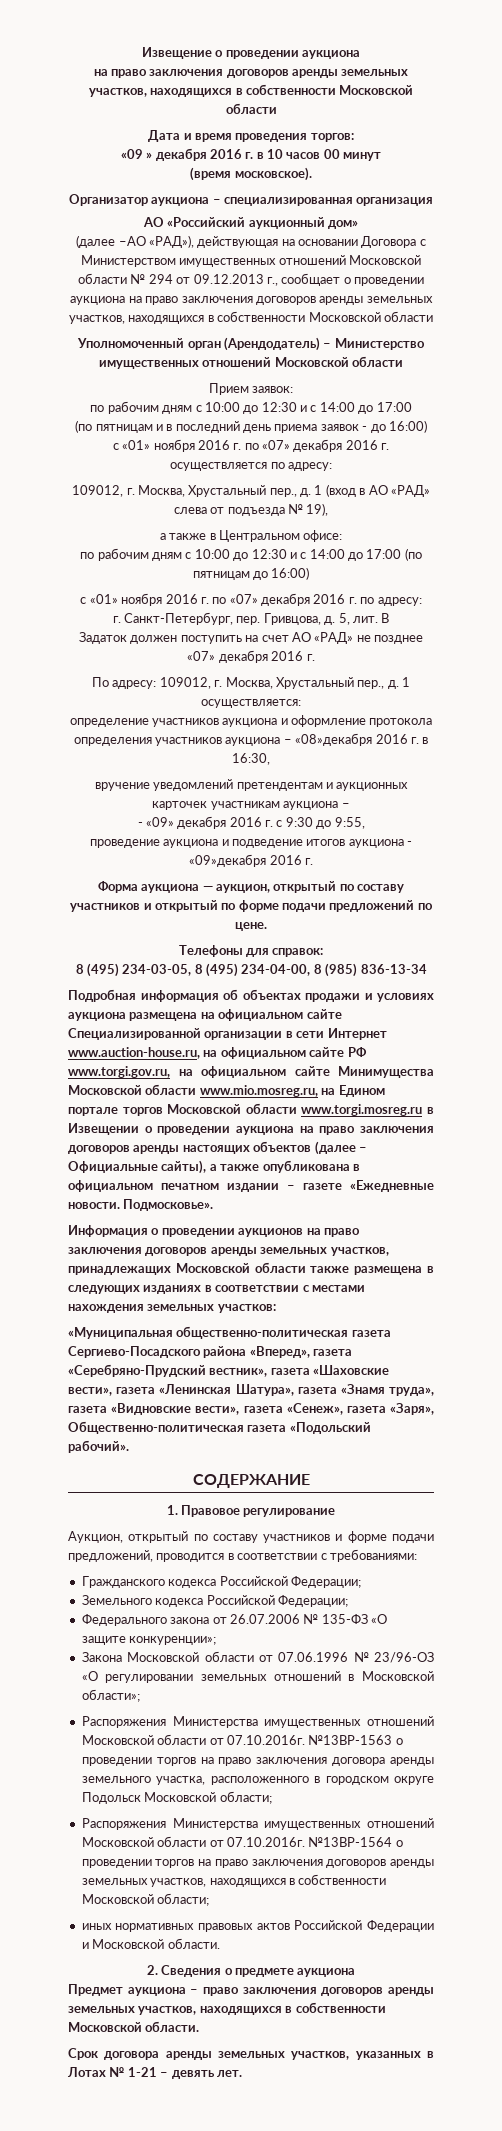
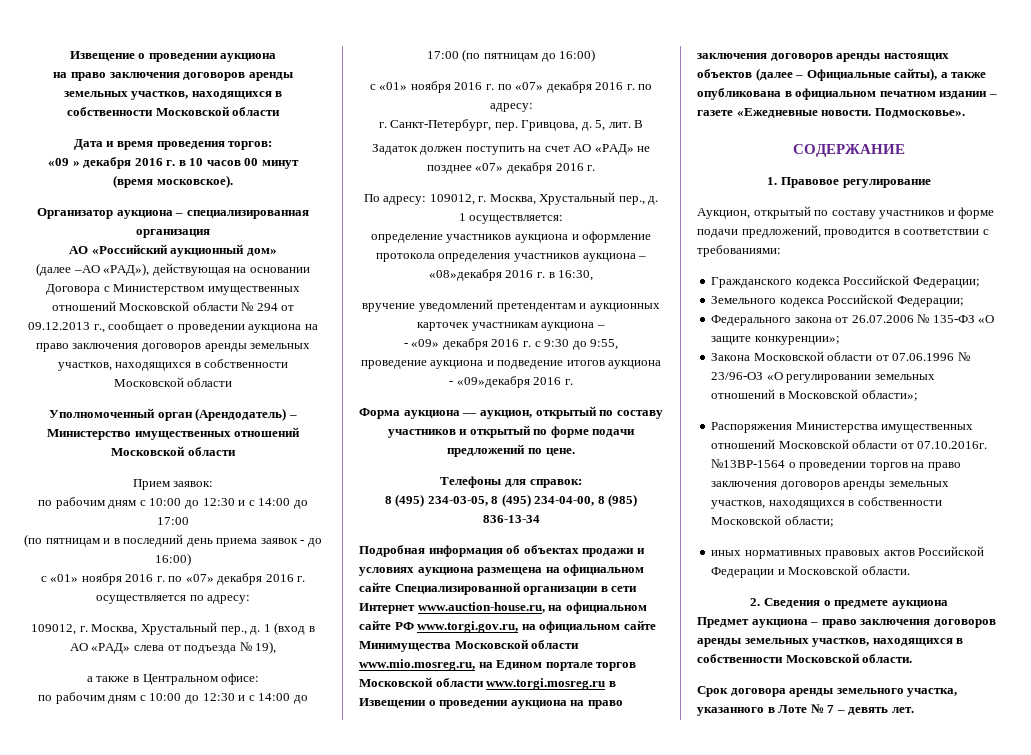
[68,1225,360,1237] [68,1247,389,1256] [68,1262,435,1275] [68,1285,365,1294] [68,1304,276,1313] [68,1326,391,1339] [68,1346,353,1358] [68,1364,390,1377] [68,1384,434,1396] [68,1403,434,1415] [68,1421,371,1434] [68,1440,129,1453] // Информация о проведении аукционов на право заключения договоров аренды земельных участков, принадлежащих Московской области также размещена в следующих изданиях в соответствии с местами нахождения земельных участков: // «Муниципальная общественно-политическая газета Сергиево-Посадского района «Вперед», газета «Серебряно-Прудский вестник», газета «Шаховские вести», газета «Ленинская Шатура», газета «Знамя труда», газета «Видновские вести», газета «Сенеж», газета «Заря», Общественно-политическая газета «Подольский рабочий». -> (965, 113) none
[81,1716,434,1728] [81,1734,403,1745] [81,1757,434,1766] [81,1776,434,1785] [81,1791,272,1804] // Распоряжения Министерства имущественных отношений Московской области от 07.10.2016г. №13ВР-1563 о проведении торгов на право заключения договора аренды земельного участка, расположенного в городском округе Подольск Московской области; -> (918, 395) none
[218,2051,434,2060] [67,2067,157,2077] земельных участков, указанных в Лотах № 1-21 -> [836,688,958,697] [697,704,835,716] земельного участка, указанного в Лоте № 7

